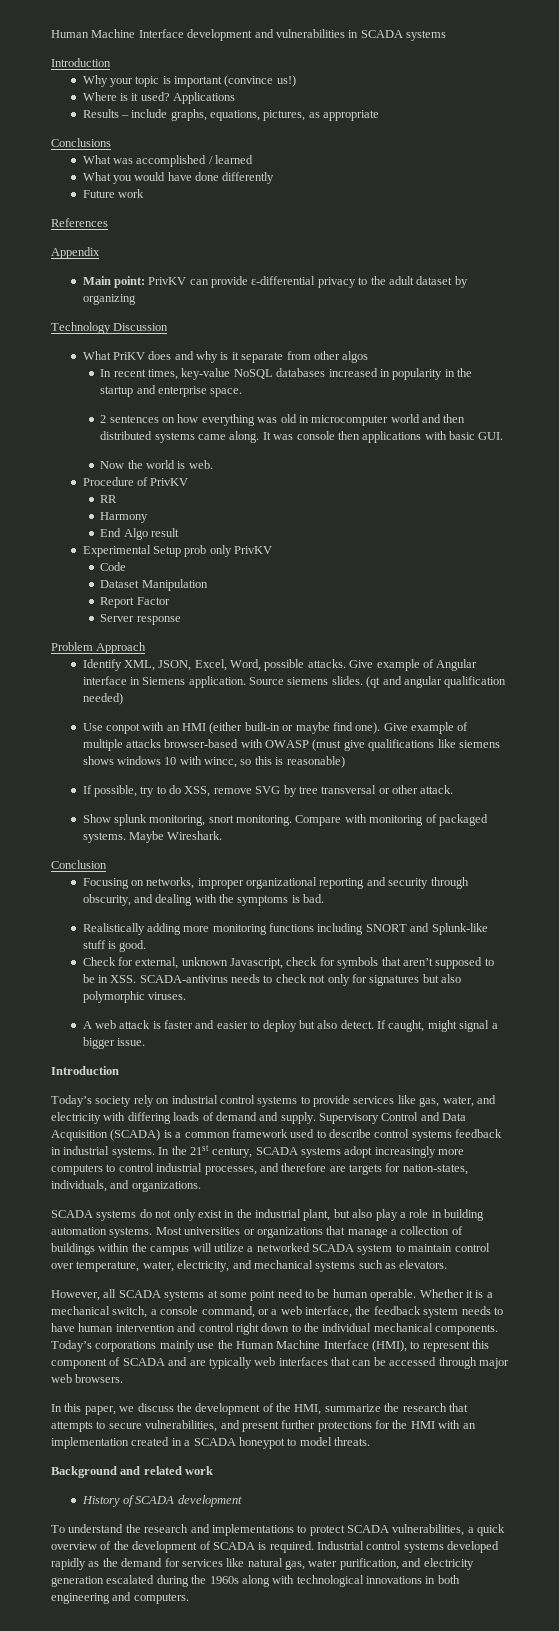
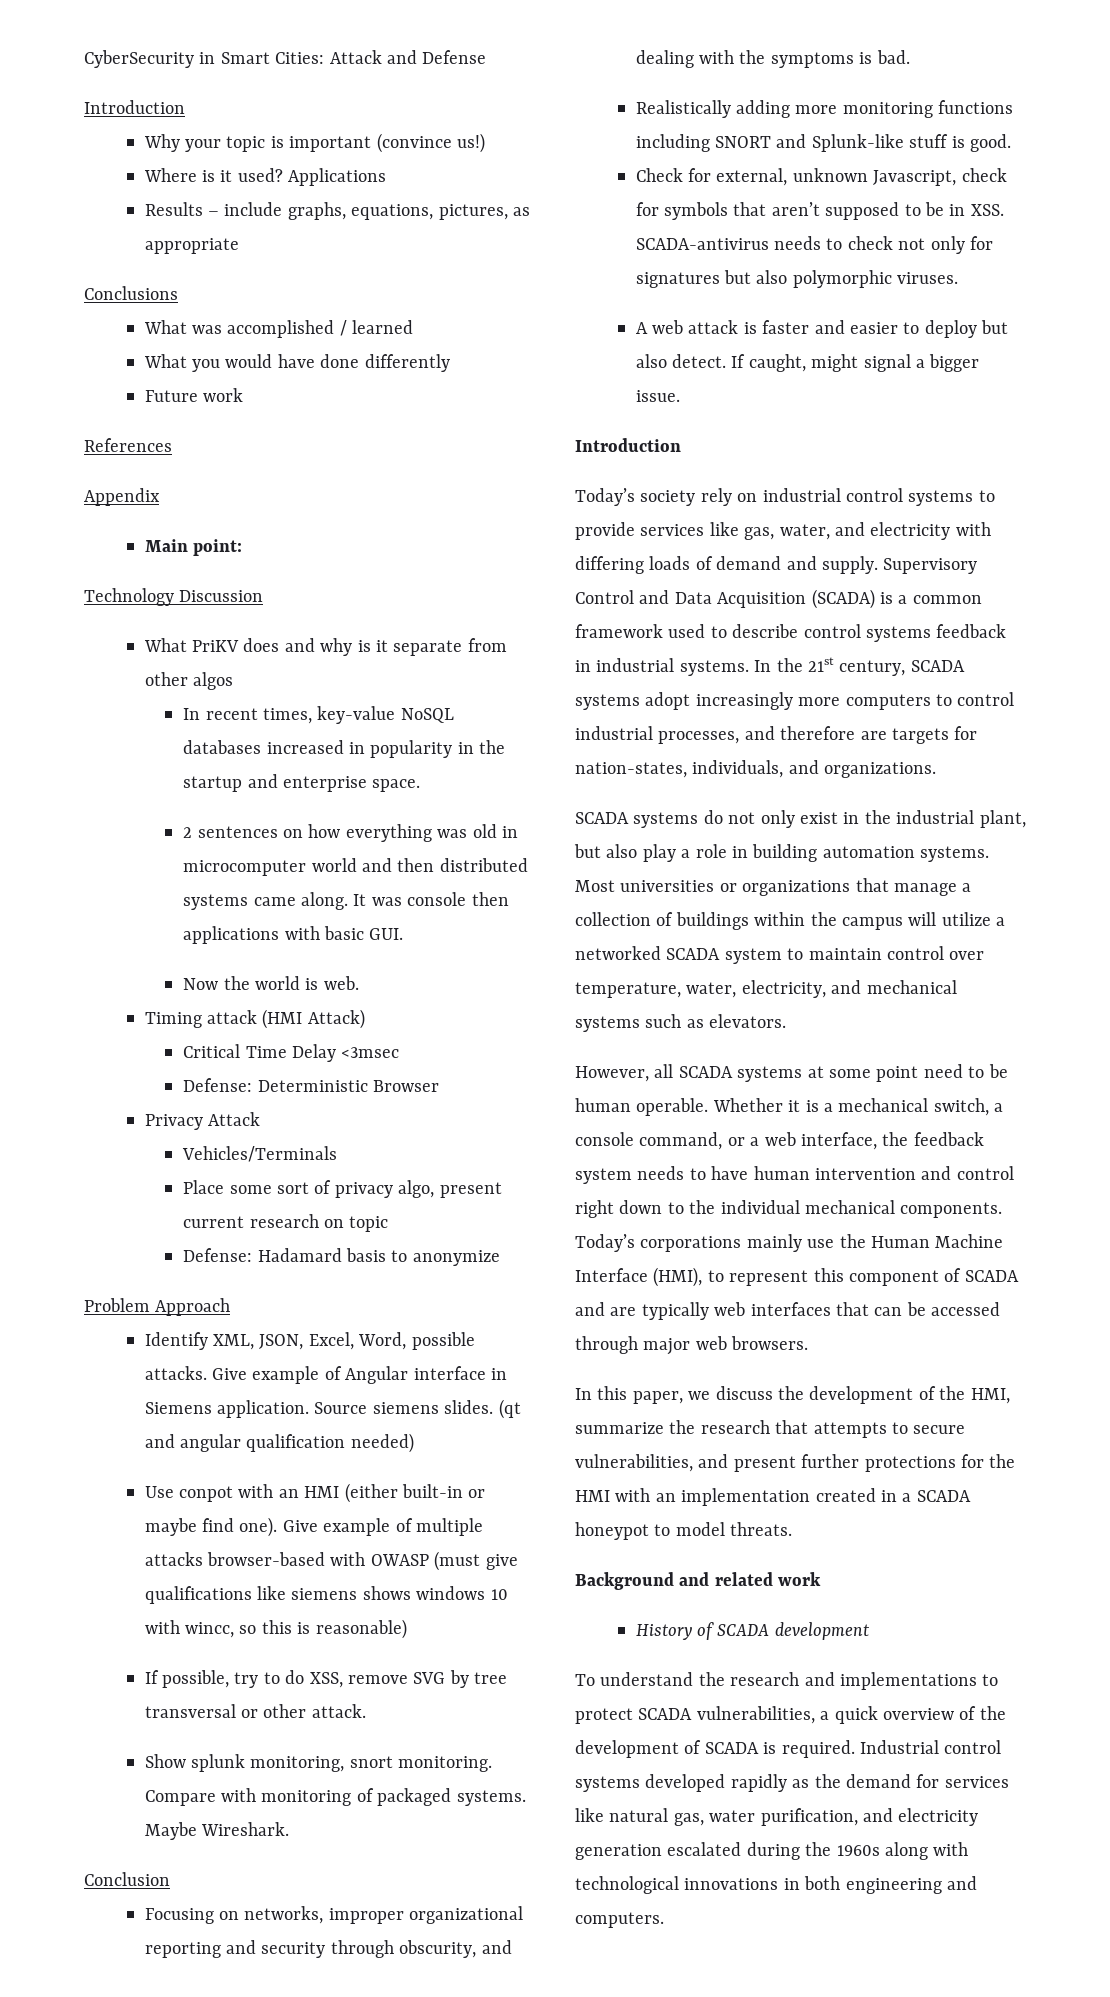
[51,29,446,41] Human Machine Interface development and vulnerabilities in SCADA systems -> [84,50,487,68] CyberSecurity in Smart Cities: Attack and Defense
[148,276,468,288] [82,294,136,305] PrivKV can provide ε-differential privacy to the adult dataset by organizing -> (242, 547) none
[82,477,189,486] [100,495,118,503] [100,512,149,523] [100,528,180,540] [82,545,273,557] [100,562,127,571] [100,579,208,591] [100,597,170,608] [100,614,181,625] Procedure of PrivKV // RR // Harmony // End Algo result // Experimental Setup prob only PrivKV // Code // Dataset Manipulation // Report Factor // Server response -> [144,1009,365,1029] [183,1044,400,1062] [183,1078,439,1092] [144,1112,260,1130] [182,1146,338,1162] [183,1180,502,1198] [183,1214,389,1232] [183,1248,500,1266] Timing attack (HMI Attack) // Critical Time Delay <3msec // Defense: Deterministic Browser // Privacy Attack // Vehicles/Terminals // Place some sort of privacy algo, present current research on topic // Defense: Hadamard basis to anonymize

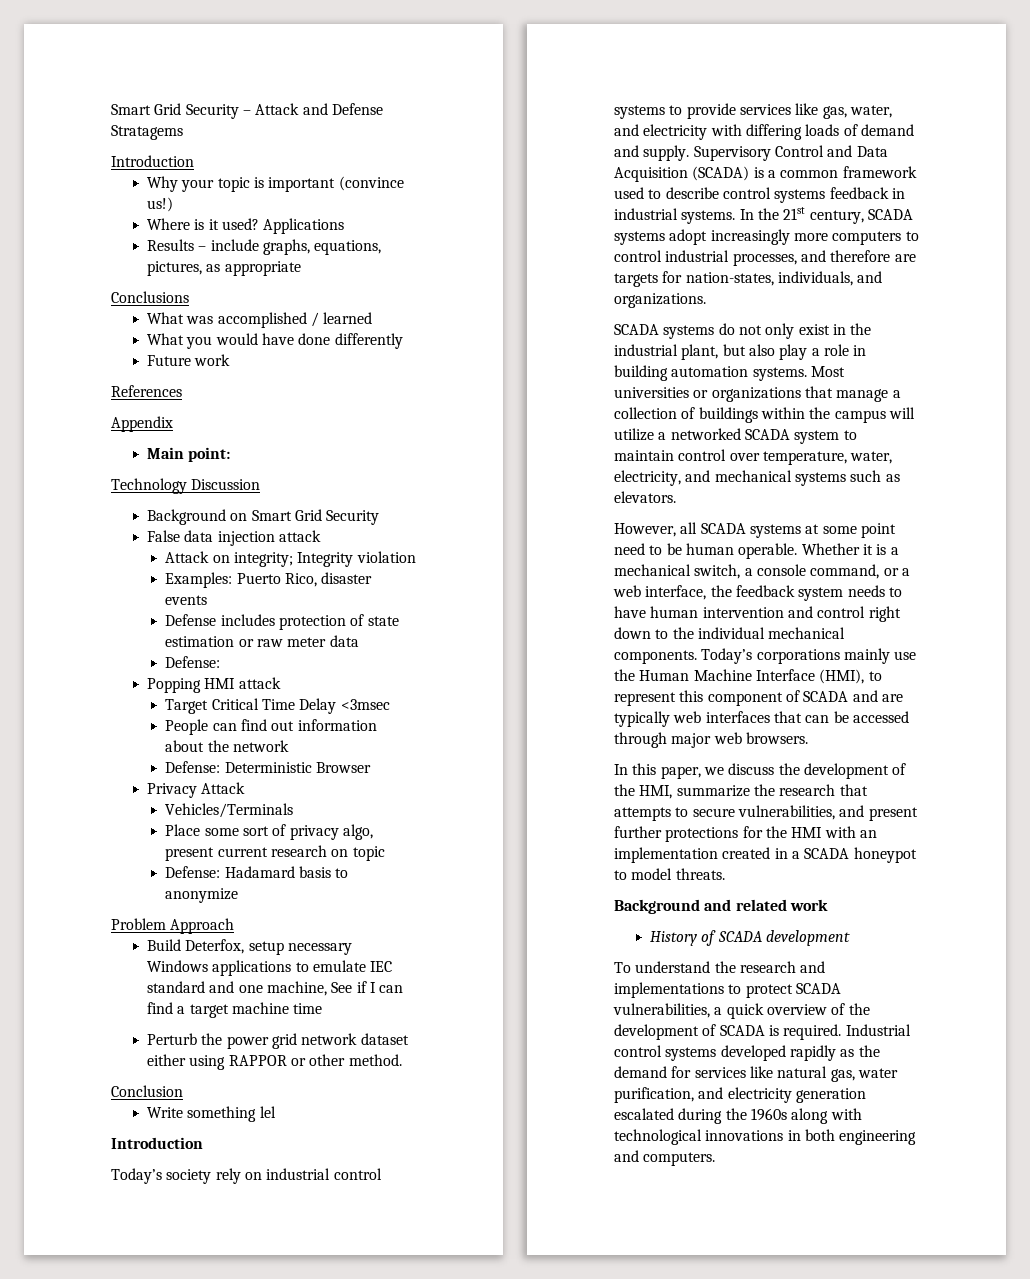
[84,50,325,68] CyberSecurity in Smart Cities: -> [111,103,251,119] Smart Grid Security –
(487, 57) none -> [111,125,183,140] Stratagems
[143,638,507,656] [144,672,233,690] [183,706,454,724] [183,740,506,758] [183,774,421,792] [183,824,518,842] [183,858,528,876] [183,892,509,910] [183,926,404,944] [183,976,359,990] [144,1009,365,1029] What PriKV does and why is it separate from other algos // In recent times, key-value NoSQL databases increased in popularity in the startup and enterprise space. // 2 sentences on how everything was old in microcomputer world and then distributed systems came along. It was console then applications with basic GUI. // Now the world is web. // Timing attack (HMI Attack) // -> [147,509,380,525] [147,530,321,546] [165,551,416,567] [165,572,373,588] [165,595,208,605] [165,614,399,630] [165,635,359,647] [165,656,221,668] [147,677,281,693] [165,699,209,714] Background on Smart Grid Security // False data injection attack // Attack on integrity; Integrity violation // Examples: Puerto Rico, disaster events // Defense includes protection of state estimation or raw meter data // Defense: // Popping HMI attack // Target
(400, 1052) none -> [165,719,377,735] [165,740,290,752] // People can find out information about the network
[144,1332,475,1350] [144,1366,507,1384] [144,1399,521,1419] [144,1433,414,1453] [144,1483,486,1503] [144,1517,483,1537] [144,1551,518,1571] [144,1586,508,1604] [144,1619,407,1639] [144,1670,508,1688] [144,1704,366,1718] [144,1754,493,1772] [144,1788,526,1806] [144,1822,289,1840] [84,1872,170,1886] [144,1906,524,1924] [144,1940,512,1958] [635,50,910,68] [635,100,1014,118] [635,134,1011,152] [635,168,1007,186] [635,202,1004,220] [635,236,993,254] [635,270,959,288] [635,320,1009,338] [635,354,980,372] [635,390,680,402] Identify XML, JSON, Excel, Word, possible attacks. Give example of Angular interface in Siemens application. Source siemens slides. (qt and angular qualification needed) // Use conpot with an HMI (either built-in or maybe find one). Give example of multiple attacks browser-based with OWASP (must give qualifications like siemens shows windows 10 with wincc, so this is reasonable) // If possible, try to do XSS, remove SVG by tree transversal or other attack. // Show splunk monitoring, snort monitoring. Compare with monitoring of packaged systems. Maybe Wireshark. // Conclusion // Focusing on networks, improper organizational reporting and security through obscurity, and dealing with the symptoms is bad. // Realistically adding more monitoring functions including SNORT and Splunk-like stuff is good. // Check for external, unknown Javascript, check for symbols that aren’t supposed to be in XSS. SCADA-antivirus needs to check not only for signatures but also polymorphic viruses. // A web attack is faster and easier to deploy but also detect. If caught, might signal a bigger issue. -> [147,939,352,955] [147,960,393,976] [147,981,404,996] [147,1002,323,1018] [147,1033,409,1049] [147,1054,402,1070] [111,1085,183,1097] [147,1106,276,1122] Build Deterfox, setup necessary Windows applications to emulate IEC standard and one machine, See if I can find a target machine time // Perturb the power grid network dataset either using RAPPOR or other method. // Conclusion // Write something lel

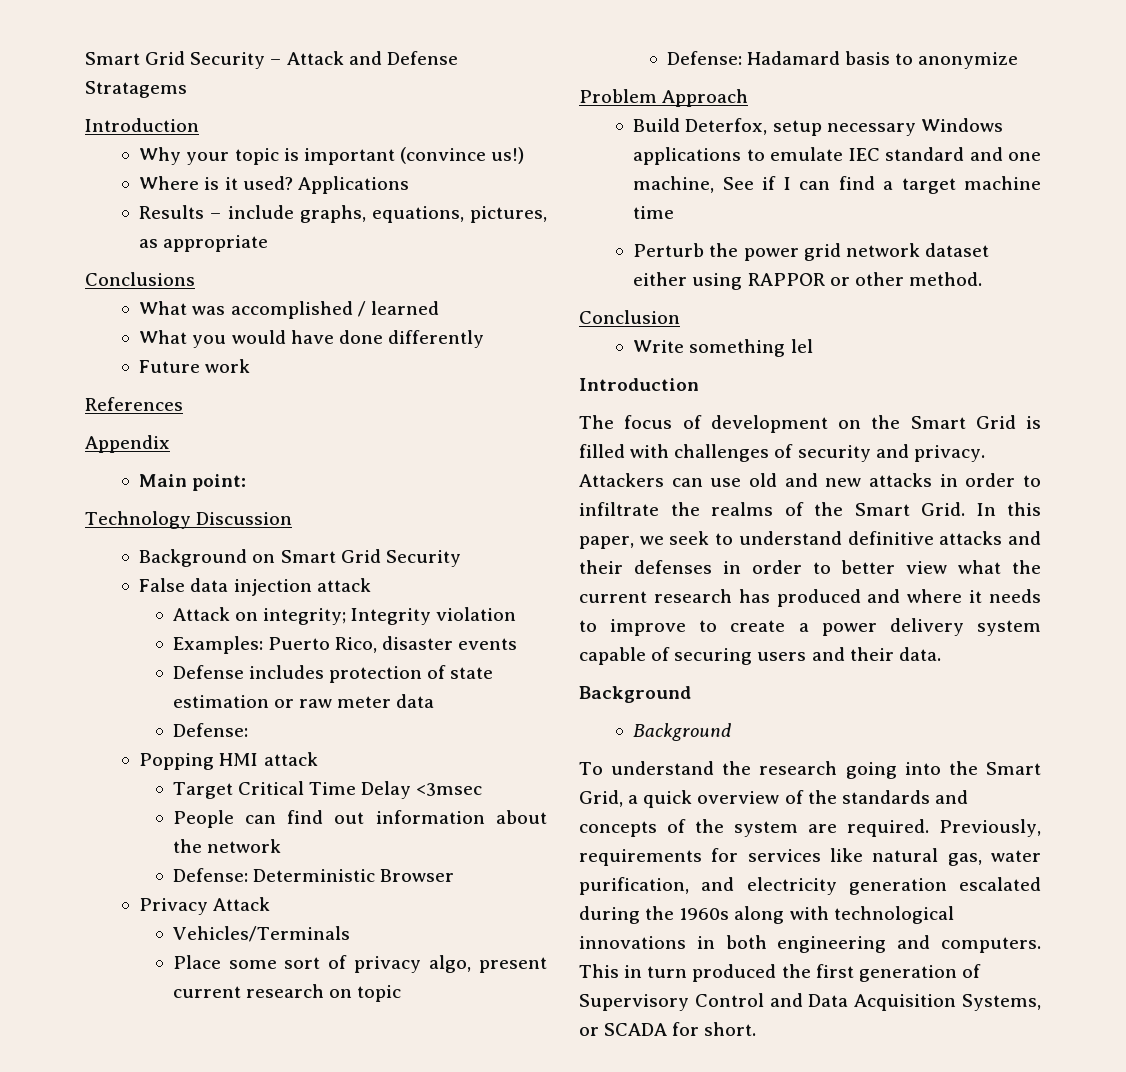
[111,1168,382,1184] [614,103,892,119] [614,124,914,140] [614,145,888,161] [614,166,917,182] [614,187,905,203] [614,207,913,224] [614,229,919,245] [614,250,916,266] [614,271,883,287] [614,293,706,308] [614,323,872,339] [614,344,867,360] [614,365,845,381] [614,386,901,402] [614,407,915,423] [614,428,857,444] [614,449,893,465] [614,470,900,486] [614,491,676,503] [614,522,896,538] [614,543,899,559] [614,564,910,579] [613,585,902,601] [614,606,901,622] [614,627,846,639] [614,648,917,664] [614,669,882,684] [614,690,903,706] [614,711,909,727] [614,732,808,748] [614,763,907,779] [614,784,868,799] [614,805,918,821] [614,826,877,842] [614,847,917,863] [614,868,725,880] [614,899,828,914] [650,930,850,946] [614,961,826,973] [614,982,841,998] [613,1003,710,1018] Today’s society rely on industrial control systems to provide services like gas, water, and electricity with differing loads of demand and supply. Supervisory Control and Data Acquisition (SCADA) is a common framework used to describe control systems feedback in industrial systems. In the 21st century, SCADA systems adopt increasingly more computers to control industrial processes, and therefore are targets for nation-states, individuals, and organizations. // SCADA systems do not only exist in the industrial plant, but also play a role in building automation systems. Most universities or organizations that manage a collection of buildings within the campus will utilize a networked SCADA system to maintain control over temperature, water, electricity, and mechanical systems such as elevators. // However, all SCADA systems at some point need to be human operable. Whether it is a mechanical switch, a console command, or a web interface, the feedback system needs to have human intervention and control right down to the individual mechanical components. Today’s corporations mainly use the Human Machine Interface (HMI), to represent this component of SCADA and are typically web interfaces that can be accessed through major web browsers. // In this paper, we discuss the development of the HMI, summarize the research that attempts to secure vulnerabilities, and present further protections for the HMI with an implementation created in a SCADA honeypot to model threats. // Background and related work // History of SCADA development // To understand the research and implementations to protect SCADA vulnerabilities, -> [579,415,1041,433] [579,444,985,462] [579,473,1041,487] [579,502,1041,516] [579,531,1041,549] [579,560,1041,574] [579,589,1041,607] [579,618,1041,636] [579,647,941,665] [579,686,691,703] [633,723,732,741] [579,761,1041,779] [579,790,623,807] The focus of development on the Smart Grid is filled with challenges of security and privacy. Attackers can use old and new attacks in order to infiltrate the realms of the Smart Grid. In this paper, we seek to understand definitive attacks and their defenses in order to better view what the current research has produced and where it needs to improve to create a power delivery system capable of securing users and their data. // Background // Background // To understand the research going into the Smart Grid,
[614,1024,911,1040] [614,1045,880,1061] [614,1066,667,1078] development of SCADA is required. Industrial control systems developed rapidly as the demand -> [841,790,968,804] [579,819,1041,837] [579,849,702,866] standards and concepts of the system are required. Previously, requirements
(716, 1159) none -> [579,964,981,982] [579,993,1041,1011] [579,1022,757,1036] This in turn produced the first generation of Supervisory Control and Data Acquisition Systems, or SCADA for short.

